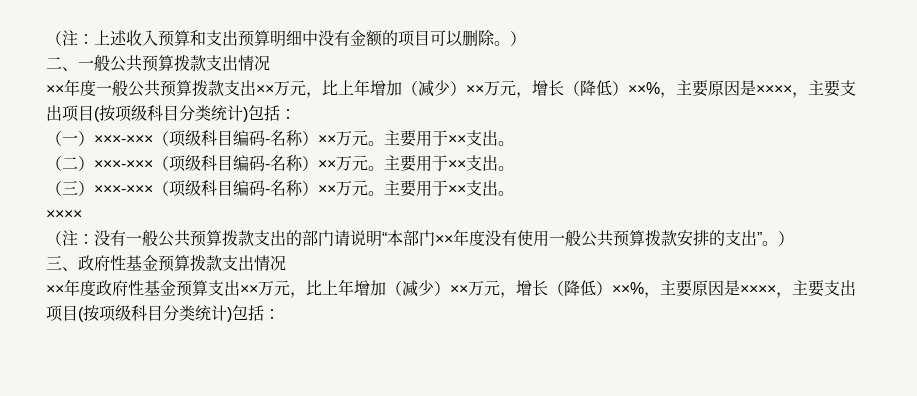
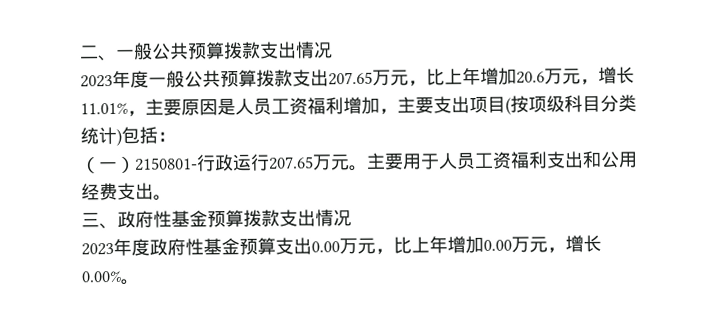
[46,30,526,47] （注：上述收入预算和支出预算明细中没有金额的项目可以删除。） // -> (79, 52) none
[46,85,64,94] ×× -> [80,75,113,88] 2023
[256,79,792,98] ××万元，比上年增加（减少）××万元，增长（降低）××%，主要原因是×××× -> [328,66,635,87] [80,96,380,117] 207.65万元，比上年增加20.6万元，增长11.01%，主要原因是人员工资福利增加
[94,130,514,147] [46,155,514,172] [46,180,514,197] [46,210,82,219] [46,229,794,247] ×××-×××（项级科目编码-名称）××万元。主要用于××支出。 // （二）×××-×××（项级科目编码-名称）××万元。主要用于××支出。 // （三）×××-×××（项级科目编码-名称）××万元。主要用于××支出。 // ×××× // （注：没有一般公共预算拨款支出的部门请说明“本部门××年度没有使用一般公共预算拨款安排的支出”。） -> [134,150,638,172] [81,182,172,201] 2150801-行政运行207.65万元。主要用于人员工资福利支出和公用经费支出。
[46,285,64,294] ×× -> [81,243,114,256] 2023
[240,279,856,298] [46,305,280,322] ××万元，比上年增加（减少）××万元，增长（降低）××%，主要原因是××××，主要支出项目(按项级科目分类统计)包括： -> [311,234,602,255] [81,270,140,285] 0.00万元，比上年增加0.00万元，增长0.00%。

